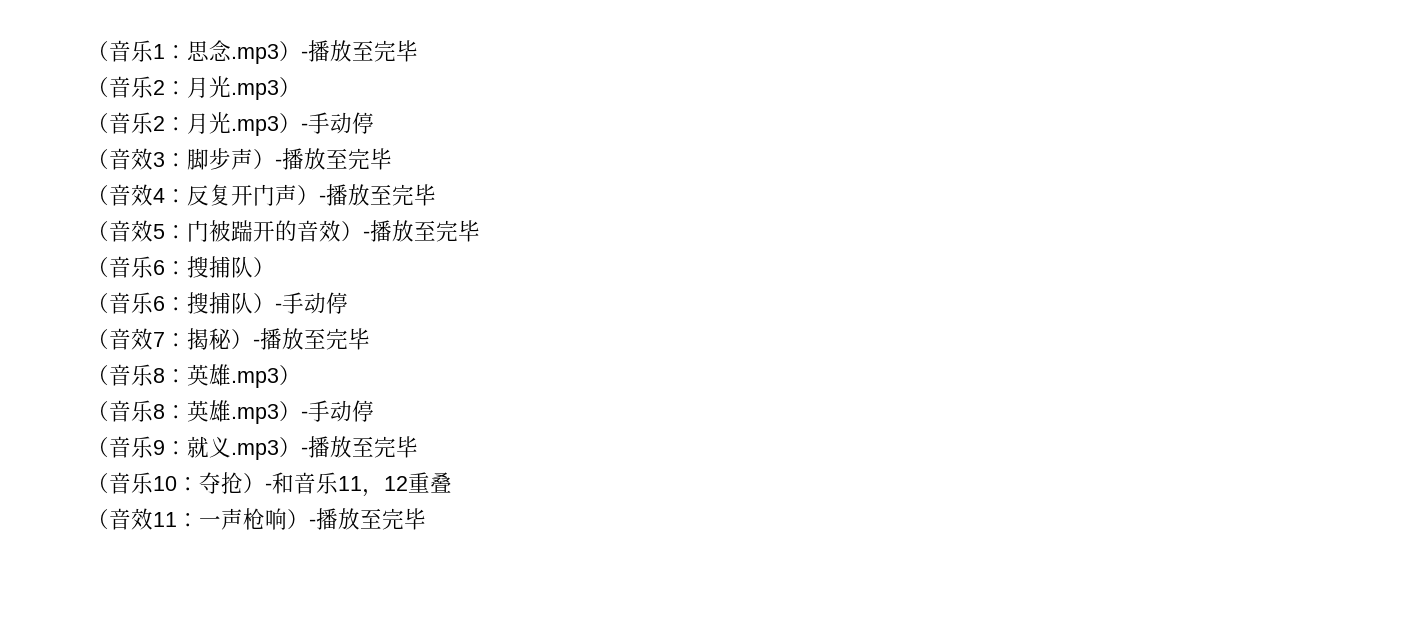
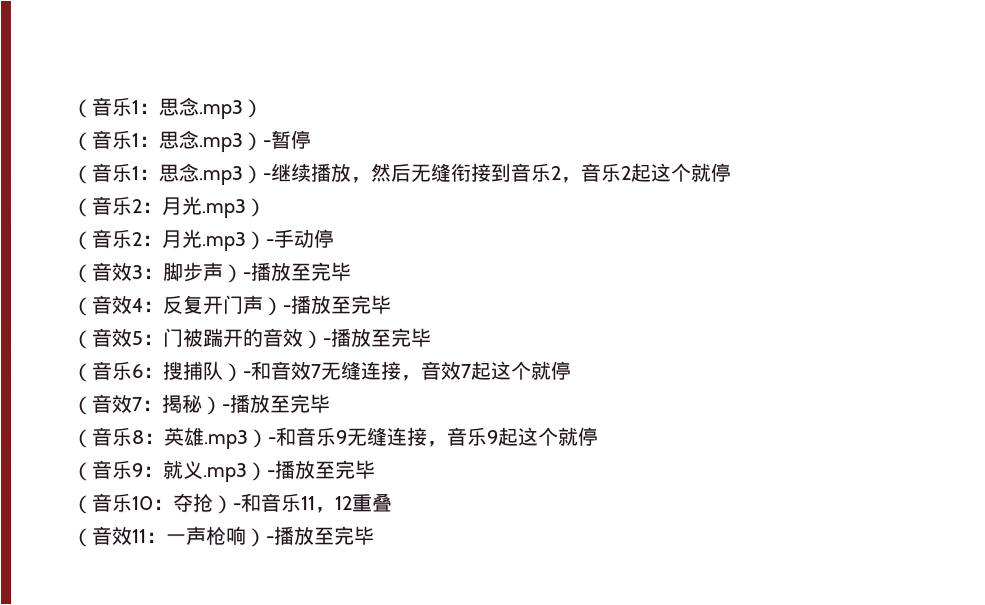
[87,40,418,64] （音乐1：思念.mp3）-播放至完毕 -> [71,97,263,120] [71,130,311,153] [71,162,731,186] （音乐1：思念.mp3） // （音乐1：思念.mp3）-暂停 // （音乐1：思念.mp3）-继续播放，然后无缝衔接到音乐2，音乐2起这个就停
[87,292,326,314] // （音乐6：搜捕队）-手动 -> [243,360,552,382] -和音效7无缝连接，音效7起这个就
[87,400,352,424] // （音乐8：英雄.mp3）-手动 -> [268,426,579,448] -和音乐9无缝连接，音乐9起这个就

